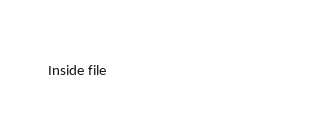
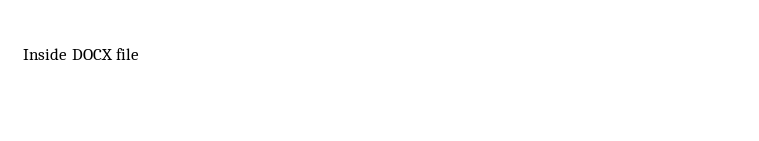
(84, 70) none -> [71,49,113,60] DOCX

